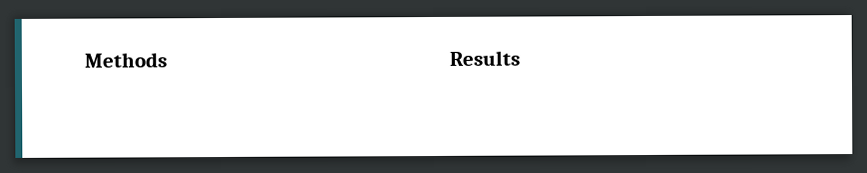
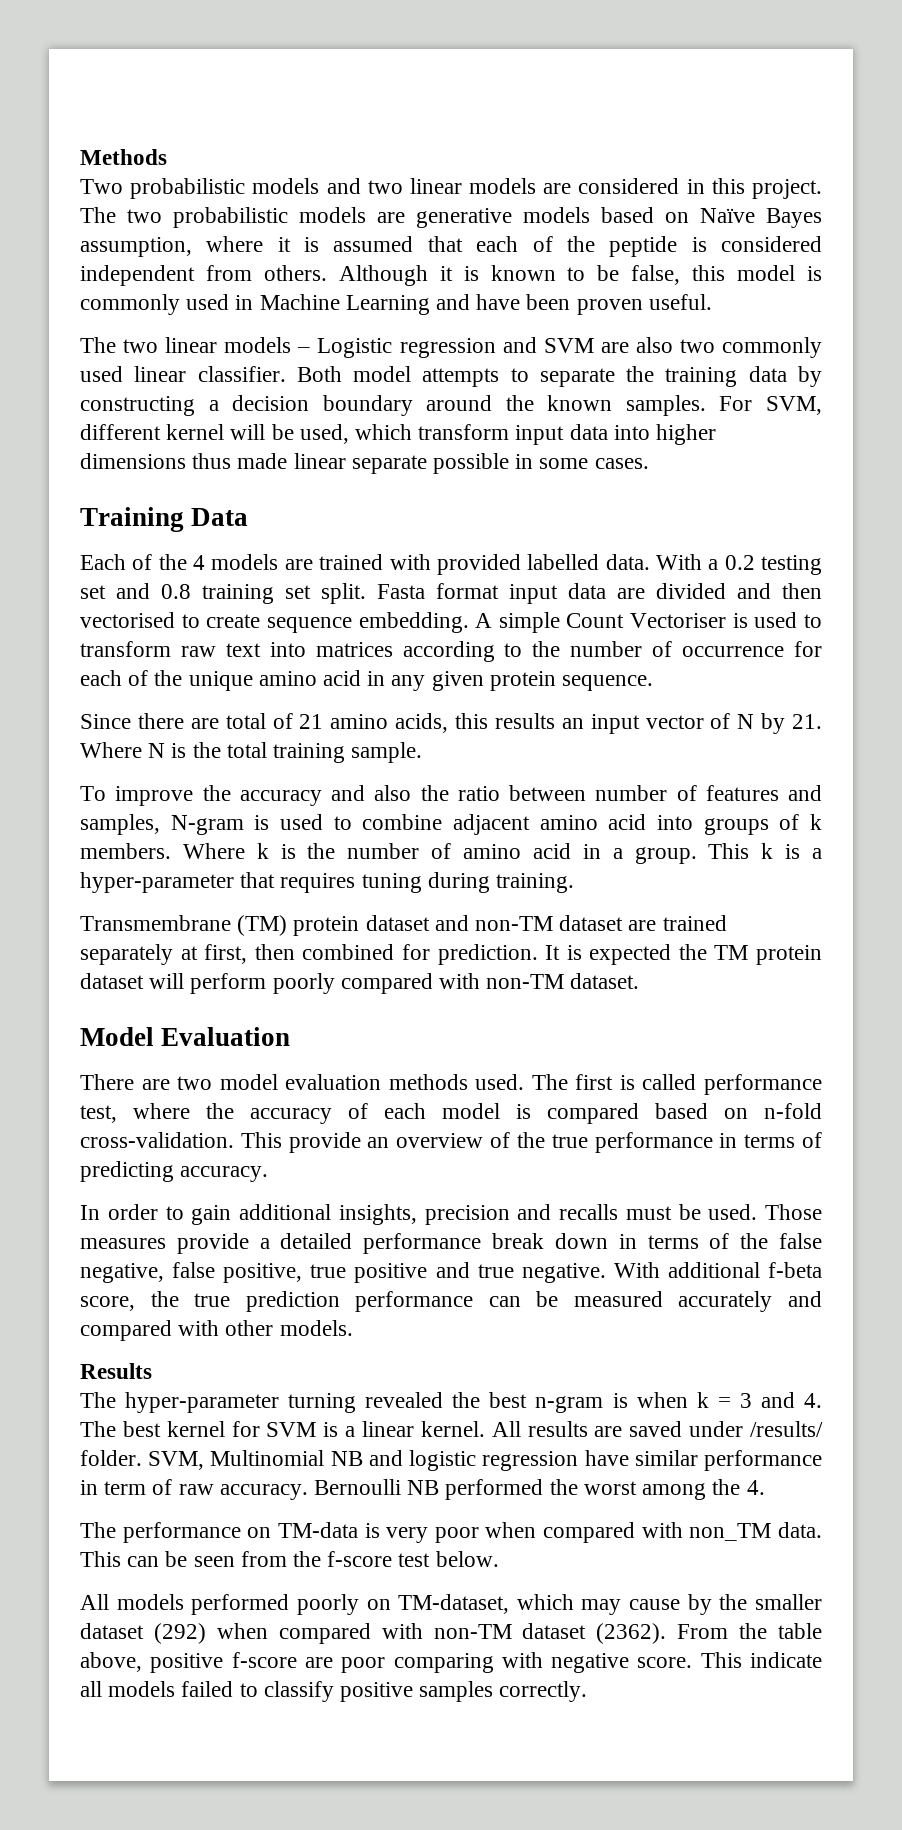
[449,50,520,66] Results -> [80,178,822,199] [80,207,822,228] [80,236,823,257] [80,265,822,286] [80,294,712,315] [80,337,823,358] [80,366,822,387] [80,395,822,416] [80,424,717,445] [80,453,649,474] [80,507,249,532] [80,554,823,575] [80,583,822,604] [80,612,822,633] [80,641,822,662] [80,670,654,691] [80,713,822,734] [80,742,423,763] [80,785,822,806] [80,814,822,835] [80,843,823,864] [80,872,575,893] [80,915,727,936] [80,944,823,965] [80,973,640,994] [80,1027,291,1046] [80,1074,822,1095] [80,1103,822,1124] [80,1132,823,1153] [80,1161,269,1182] [80,1204,822,1225] [80,1233,822,1254] [80,1262,823,1283] [80,1291,822,1312] [80,1320,353,1341] [80,1363,152,1379] [80,1392,823,1413] [80,1421,823,1437] [80,1450,822,1471] [80,1479,765,1500] [80,1522,822,1543] [80,1551,499,1567] [80,1594,822,1615] [80,1623,822,1644] [80,1652,822,1673] [80,1681,588,1702] Two probabilistic models and two linear models are considered in this project. The two probabilistic models are generative models based on Naïve Bayes assumption, where it is assumed that each of the peptide is considered independent from others. Although it is known to be false, this model is commonly used in Machine Learning and have been proven useful. // The two linear models – Logistic regression and SVM are also two commonly used linear classifier. Both model attempts to separate the training data by constructing a decision boundary around the known samples. For SVM, different kernel will be used, which transform input data into higher dimensions thus made linear separate possible in some cases. // Training Data // Each of the 4 models are trained with provided labelled data. With a 0.2 testing set and 0.8 training set split. Fasta format input data are divided and then vectorised to create sequence embedding. A simple Count Vectoriser is used to transform raw text into matrices according to the number of occurrence for each of the unique amino acid in any given protein sequence. // Since there are total of 21 amino acids, this results an input vector of N by 21. Where N is the total training sample. // To improve the accuracy and also the ratio between number of features and samples, N-gram is used to combine adjacent amino acid into groups of k members. Where k is the number of amino acid in a group. This k is a hyper-parameter that requires tuning during training. // Transmembrane (TM) protein dataset and non-TM dataset are trained separately at first, then combined for prediction. It is expected the TM protein dataset will perform poorly compared with non-TM dataset. // Model Evaluation // There are two model evaluation methods used. The first is called performance test, where the accuracy of each model is compared based on n-fold cross-validation. This provide an overview of the true performance in terms of predicting accuracy. // In order to gain additional insights, precision and recalls must be used. Those measures provide a detailed performance break down in terms of the false negative, false positive, true positive and true negative. With additional f-beta score, the true prediction performance can be measured accurately and compared with other models. // Results // The hyper-parameter turning revealed the best n-gram is when k = 3 and 4. The best kernel for SVM is a linear kernel. All results are saved under /results/ folder. SVM, Multinomial NB and logistic regression have similar performance in term of raw accuracy. Bernoulli NB performed the worst among the 4. // The performance on TM-data is very poor when compared with non_TM data. This can be seen from the f-score test below. // All models performed poorly on TM-dataset, which may cause by the smaller dataset (292) when compared with non-TM dataset (2362). From the table above, positive f-score are poor comparing with negative score. This indicate all models failed to classify positive samples correctly.

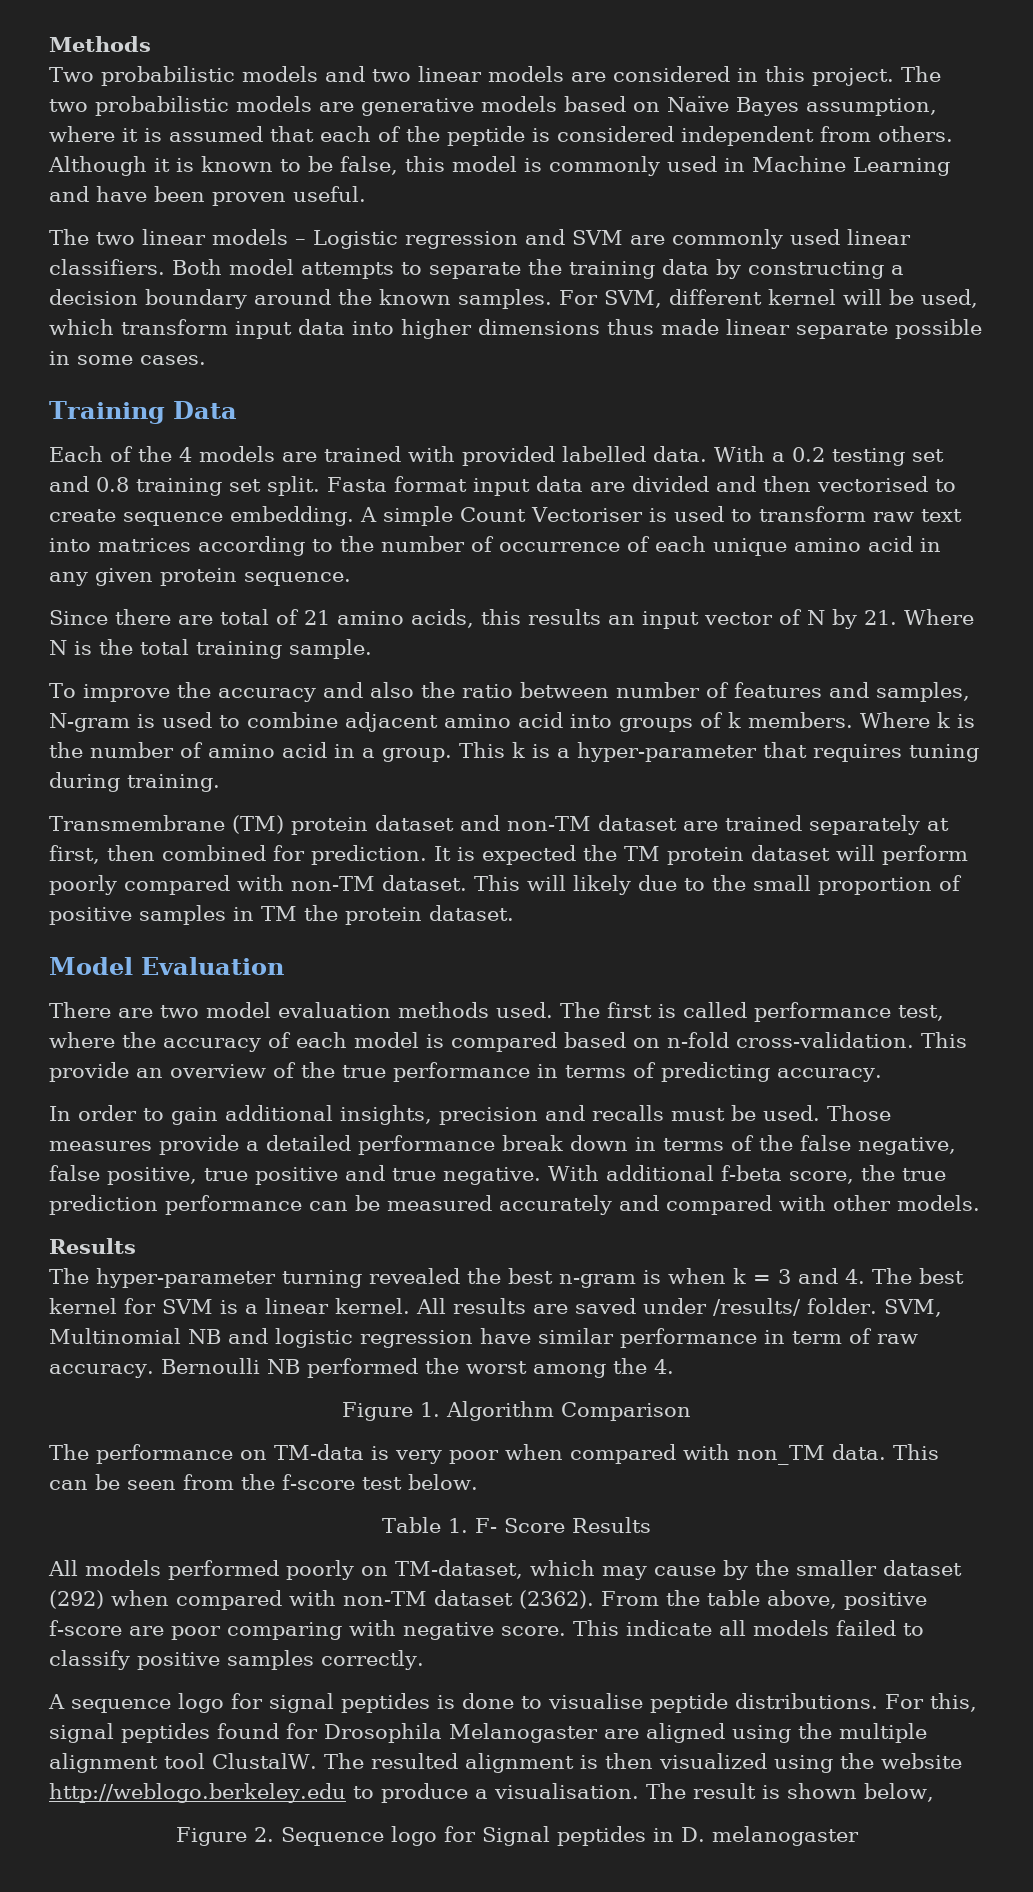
[635,337,715,353] also two -> (665, 240) none
[197,366,286,382] classifier. -> [49,259,165,275] classifiers.
[793,641,822,657] [80,670,183,686] for each of the -> [627,536,706,552] of each
(640, 981) none -> [473,875,962,895] [49,905,514,925] This will likely due to the small proportion of positive samples in TM the protein dataset.
(765, 1487) none -> [342,1401,691,1421] // Figure 1. Algorithm Comparison
(499, 1559) none -> [382,1517,651,1533] // Table 1. F- Score Results
(588, 1691) none -> [48,1693,977,1713] [49,1723,927,1743] [49,1753,962,1773] [49,1783,934,1803] [175,1826,859,1846] // A sequence logo for signal peptides is done to visualise peptide distributions. For this, signal peptides found for Drosophila Melanogaster are aligned using the multiple alignment tool ClustalW. The resulted alignment is then visualized using the website http://weblogo.berkeley.edu to produce a visualisation. The result is shown below, // Figure 2. Sequence logo for Signal peptides in D. melanogaster

